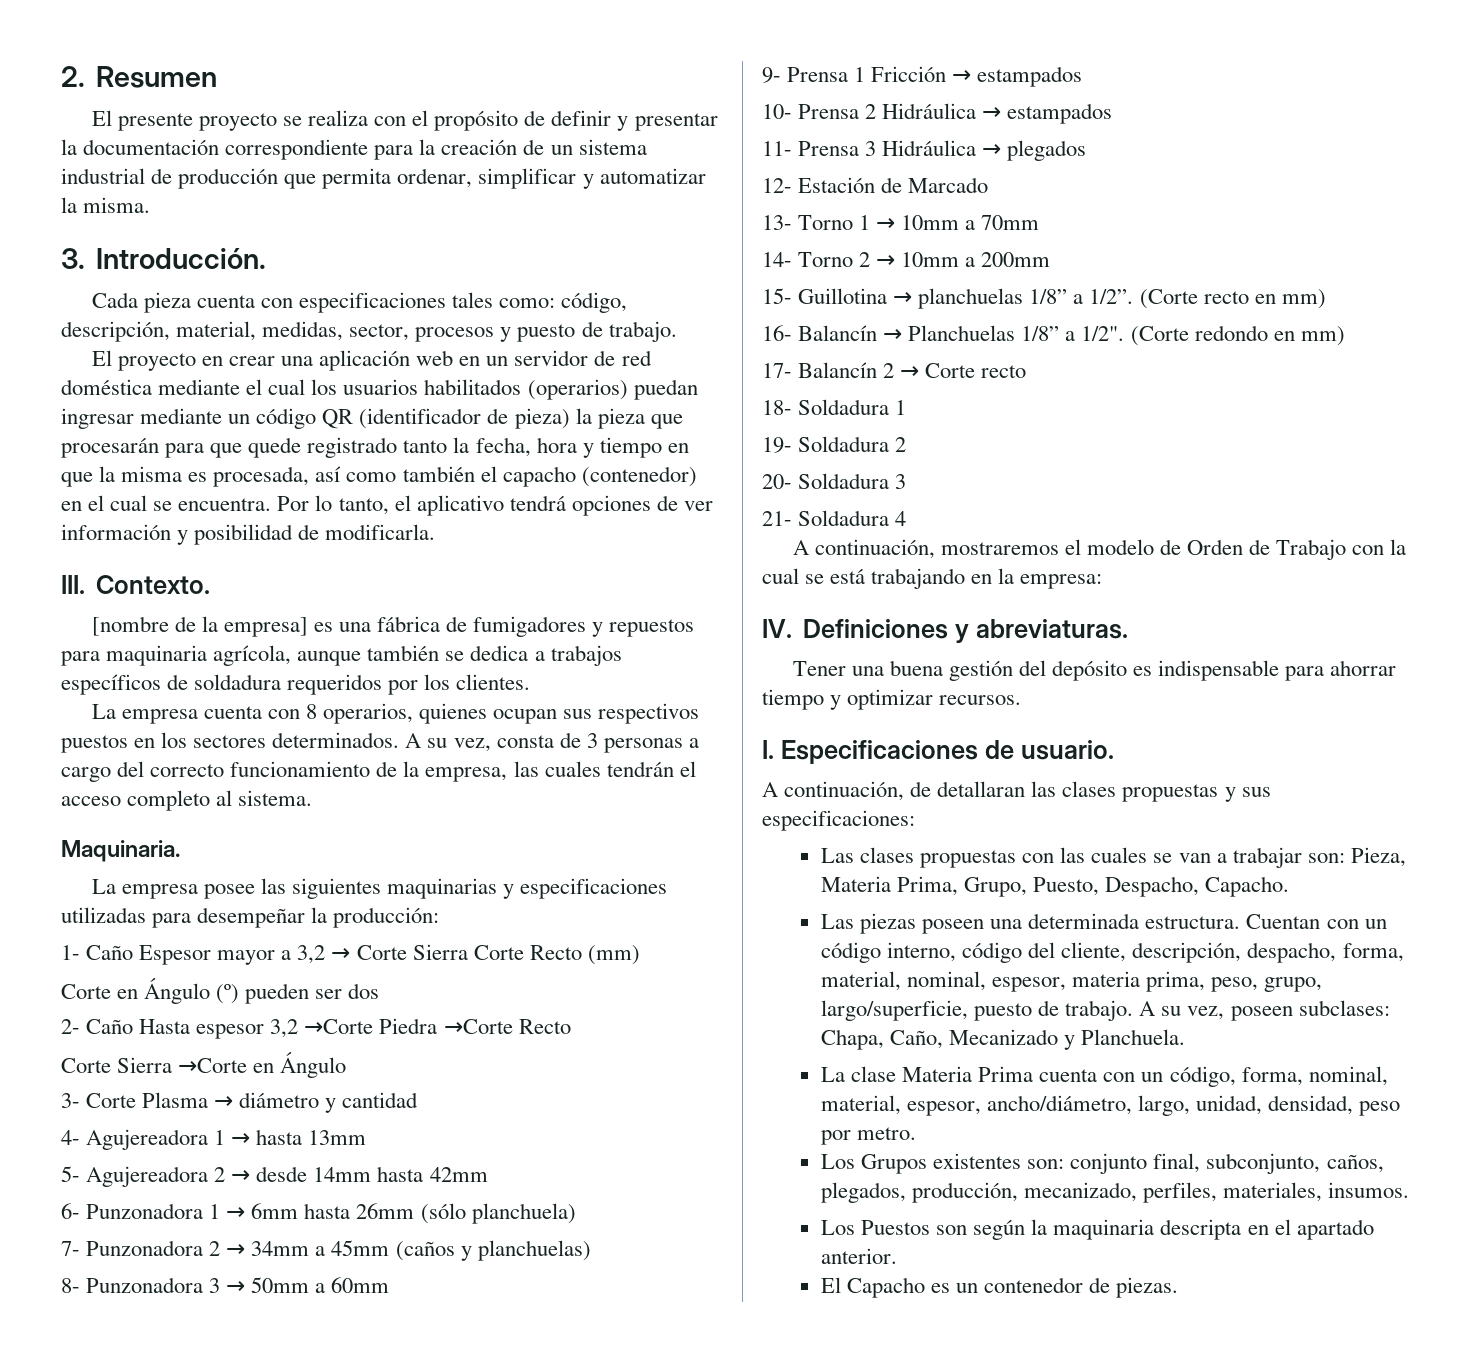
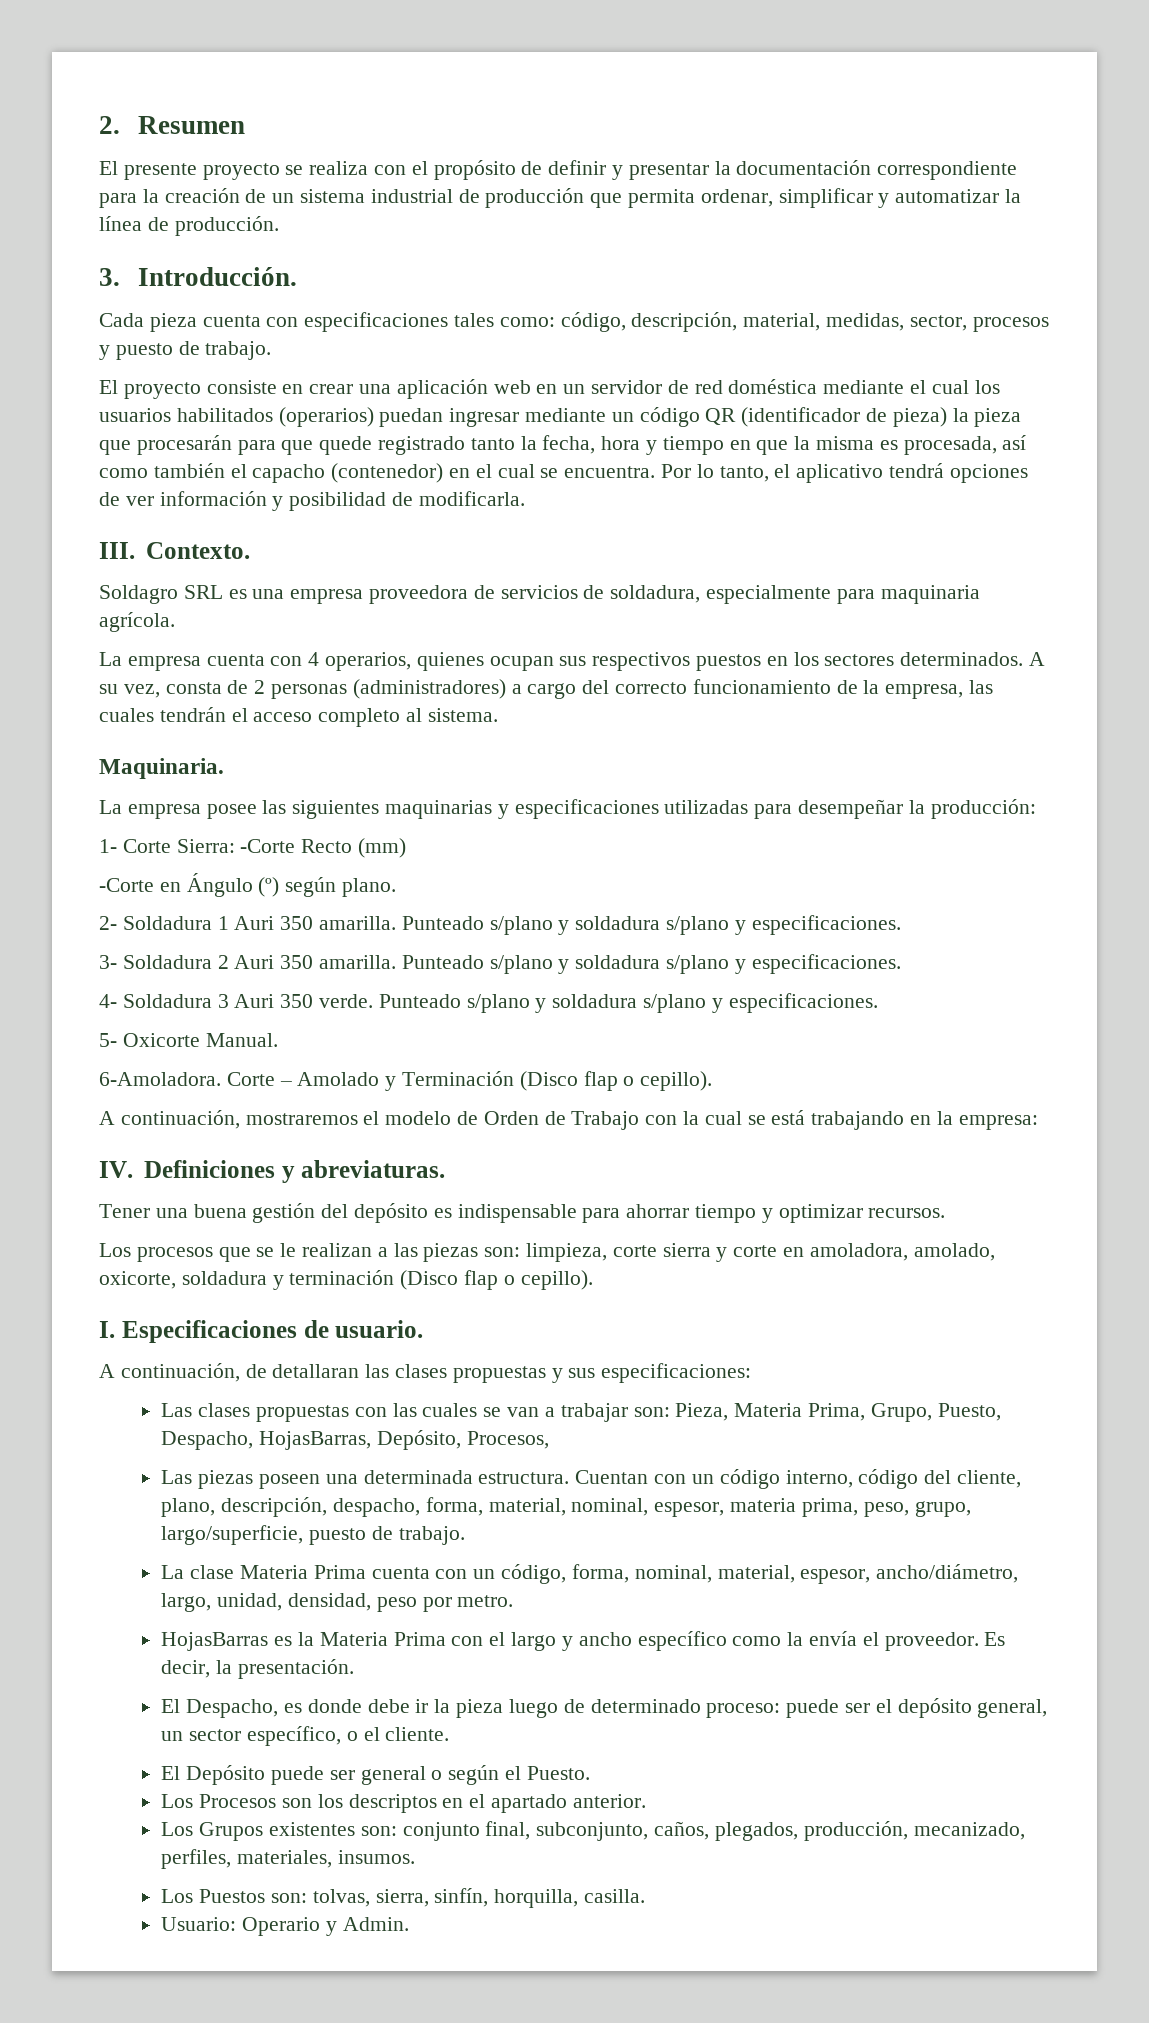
[83,197,151,213] misma. -> [99,216,279,236] línea de producción.
(196, 362) none -> [206,380,277,394] consiste
[91,616,695,637] [61,645,622,666] [61,674,531,695] [nombre de la empresa] es una fábrica de fumigadores y repuestos para maquinaria agrícola, aunque también se dedica a trabajos específicos de soldadura requeridos por los clientes. -> [99,585,980,604] [99,612,175,632] Soldagro SRL es una empresa proveedora de servicios de soldadura, especialmente para maquinaria agrícola.
[306,704,318,719] 8 -> [308,652,320,666] 4
[586,733,683,753] 3 personas -> [254,679,506,699] 2 personas (administradores)
[86,944,524,965] Caño Espesor mayor a 3,2 → Corte Sierra Corte -> [122,839,296,853] Corte Sierra: -Corte
[61,984,111,999] Corte -> [99,878,154,892] -Corte
[245,983,380,1004] [61,1018,571,1039] [61,1051,347,1078] [61,1092,419,1113] [61,1129,367,1150] [61,1166,488,1187] [61,1203,576,1224] [61,1240,591,1261] [61,1277,390,1293] [762,66,1083,87] [762,103,1113,124] [762,140,1087,161] [762,177,989,193] [762,215,1040,230] [762,252,1051,267] [762,288,1326,309] [762,325,1345,346] [762,362,1027,378] [762,399,907,415] [762,436,907,453] [762,473,907,489] [762,510,907,526] pueden ser dos // 2- Caño Hasta espesor 3,2 →Corte Piedra →Corte Recto // Corte Sierra →Corte en Ángulo // 3- Corte Plasma → diámetro y cantidad // 4- Agujereadora 1 → hasta 13mm // 5- Agujereadora 2 → desde 14mm hasta 42mm // 6- Punzonadora 1 → 6mm hasta 26mm (sólo planchuela) // 7- Punzonadora 2 → 34mm a 45mm (caños y planchuelas) // 8- Punzonadora 3 → 50mm a 60mm // 9- Prensa 1 Fricción → estampados // 10- Prensa 2 Hidráulica → estampados // 11- Prensa 3 Hidráulica → plegados // 12- Estación de Marcado // 13- Torno 1 → 10mm a 70mm // 14- Torno 2 → 10mm a 200mm // 15- Guillotina → planchuelas 1/8” a 1/2”. (Corte recto en mm) // 16- Balancín → Planchuelas 1/8” a 1/2". (Corte redondo en mm) // 17- Balancín 2 → Corte recto // 18- Soldadura 1 // 19- Soldadura 2 // 20- Soldadura 3 // 21- Soldadura 4 -> [285,877,397,897] [99,915,901,935] [99,954,901,974] [99,993,878,1013] [99,1033,278,1047] [99,1071,713,1091] según plano. // 2- Soldadura 1 Auri 350 amarilla. Punteado s/plano y soldadura s/plano y especificaciones. // 3- Soldadura 2 Auri 350 amarilla. Punteado s/plano y soldadura s/plano y especificaciones. // 4- Soldadura 3 Auri 350 verde. Punteado s/plano y soldadura s/plano y especificaciones. // 5- Oxicorte Manual. // 6-Amoladora. Corte – Amolado y Terminación (Disco flap o cepillo).
(1022, 700) none -> [99,1243,995,1262] [99,1270,593,1290] // Los procesos que se le realizan a las piezas son: limpieza, corte sierra y corte en amoladora, amolado, oxicorte, soldadura y terminación (Disco flap o cepillo).
[1205,876,1290,897] Capacho. -> [259,1430,549,1450] HojasBarras, Depósito, Procesos,
(1127, 952) none -> [161,1498,216,1517] plano,
[1139,1000,1390,1021] [820,1029,1186,1050] A su vez, poseen subclases: Chapa, Caño, Mecanizado y Planchuela. -> (465, 1535) none
(917, 1133) none -> [161,1631,1006,1651] [161,1659,355,1679] [161,1698,1048,1718] [161,1726,450,1746] [161,1765,590,1785] [161,1794,646,1813] // HojasBarras es la Materia Prima con el largo y ancho específico como la envía el proveedor. Es decir, la presentación. // El Despacho, es donde debe ir la pieza luego de determinado proceso: puede ser el depósito general, un sector específico, o el cliente. // El Depósito puede ser general o según el Puesto. // Los Procesos son los descriptos en el apartado anterior.
[936,1219,1374,1240] [820,1248,897,1264] [820,1277,1179,1298] son según la maquinaria descripta en el apartado anterior. // El Capacho es un contenedor de piezas. -> [271,1888,646,1908] [161,1917,409,1936] son: tolvas, sierra, sinfín, horquilla, casilla. // Usuario: Operario y Admin.

